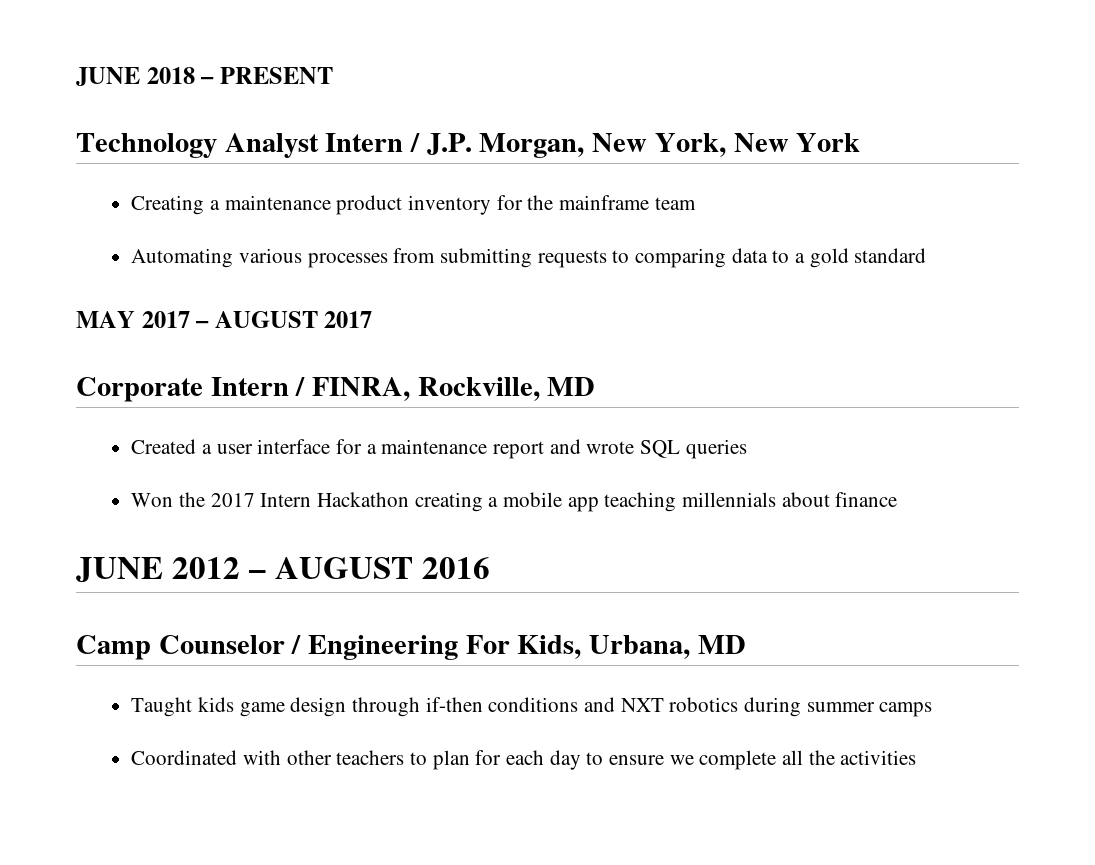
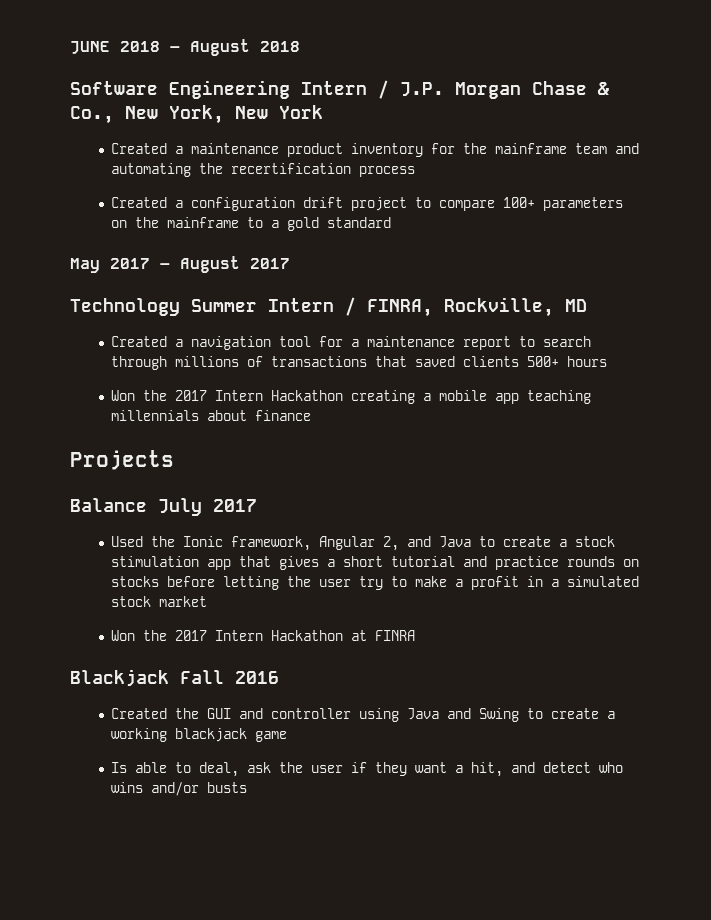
[219,67,333,84] [76,133,585,158] PRESENT // Technology Analyst Intern / J.P. Morgan, -> [190,39,300,56] [70,80,609,99] [70,106,114,124] August 2018 // Software Engineering Intern / J.P. Morgan Chase & Co.,
[131,195,205,215] Creating -> [111,143,168,154] Created
[131,248,768,268] // Automating various processes from submitting requests to comparing data -> [615,143,640,154] [111,163,416,177] [111,197,624,211] [111,217,240,228] and automating the recertification process // Created a configuration drift project to compare 100+ parameters on the mainframe
[76,311,135,328] MAY -> [70,258,100,273] May
[214,311,373,328] [76,377,203,402] AUGUST 2017 // Corporate -> [180,256,290,273] [70,298,257,316] August 2017 // Technology Summer
[216,439,331,454] user interface -> [191,336,312,350] navigation tool
[549,439,747,459] and wrote SQL queries -> [519,336,592,347] [111,356,608,370] to search through millions of transactions that saved clients 500+ hours
[76,557,490,583] [76,635,746,660] [131,697,933,717] [131,750,917,770] JUNE 2012 – AUGUST 2016 // Camp Counselor / Engineering For Kids, Urbana, MD // Taught kids game design through if-then conditions and NXT robotics during summer camps // Coordinated with other teachers to plan for each day to ensure we complete all the activities -> [70,450,174,470] [70,498,257,516] [111,536,616,551] [111,556,640,570] [111,576,640,590] [111,596,208,607] [111,630,416,641] [70,669,279,687] [111,708,616,722] [111,728,288,742] [111,762,624,777] [111,782,248,796] Projects // Balance July 2017 // Used the Ionic framework, Angular 2, and Java to create a stock stimulation app that gives a short tutorial and practice rounds on stocks before letting the user try to make a profit in a simulated stock market // Won the 2017 Intern Hackathon at FINRA // Blackjack Fall 2016 // Created the GUI and controller using Java and Swing to create a working blackjack game // Is able to deal, ask the user if they want a hit, and detect who wins and/or busts

